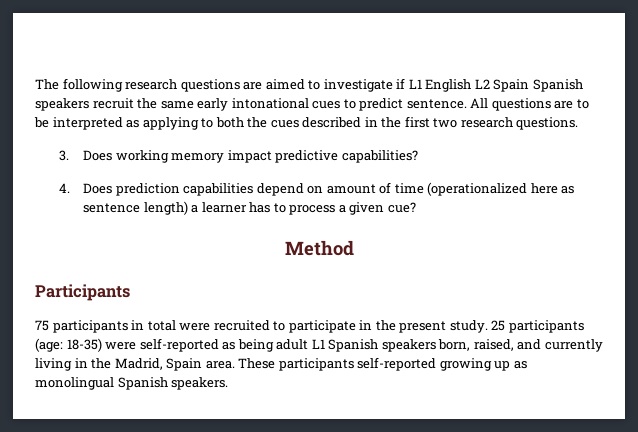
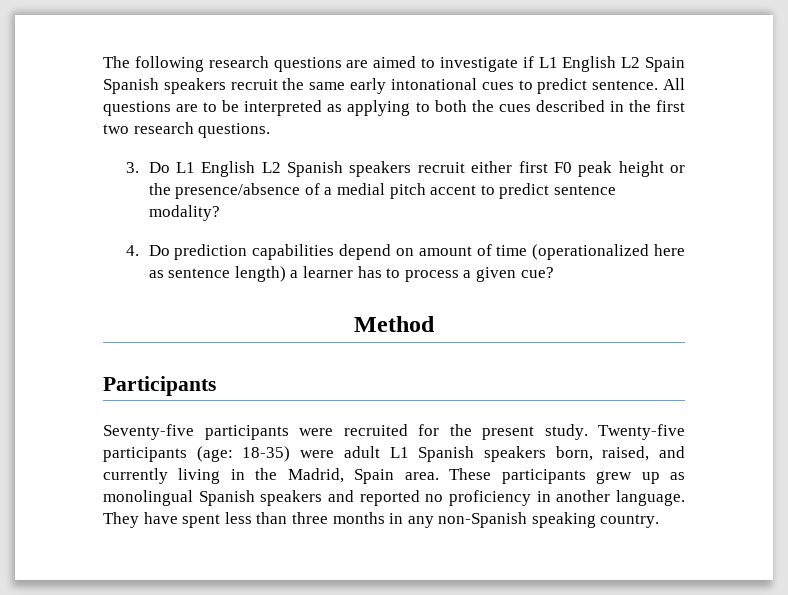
[83,150,418,163] Does working memory impact predictive capabilities? -> [148,161,685,177] [148,183,616,199] [148,205,220,221] Do L1 English L2 Spanish speakers recruit either first F0 peak height or the presence/absence of a medial pitch accent to predict sentence modality?
[83,183,113,194] Does -> [148,245,170,256] Do
[35,320,373,333] 75 participants in total were recruited to participate in -> [103,424,439,440] Seventy-five participants were recruited for
[491,320,506,331] 25 -> [598,424,685,440] Twenty-five
[139,338,274,352] self-reported as being -> (335, 454) none
[357,357,492,371] self-reported growing -> [596,471,633,484] grew
[171,377,229,390] speakers. -> [260,490,685,506] [103,512,660,528] speakers and reported no proficiency in another language. They have spent less than three months in any non-Spanish speaking country.

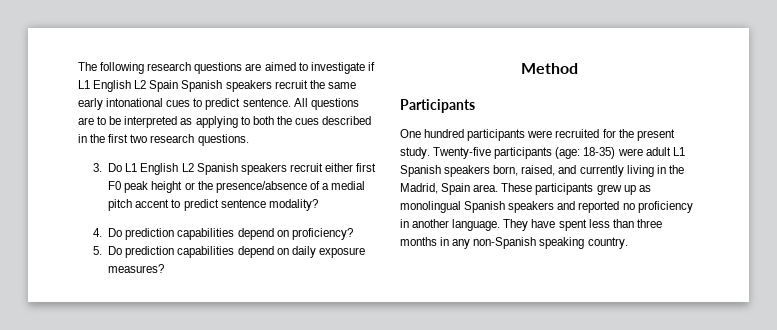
[418,244,685,260] [148,266,554,282] amount of time (operationalized here as sentence length) a learner has to process a given cue? -> [291,228,353,240] [93,246,365,258] [108,264,165,273] proficiency? // 5. Do prediction capabilities depend on daily exposure measures?
[103,424,194,440] Seventy-five -> [400,129,465,138] One hundred

